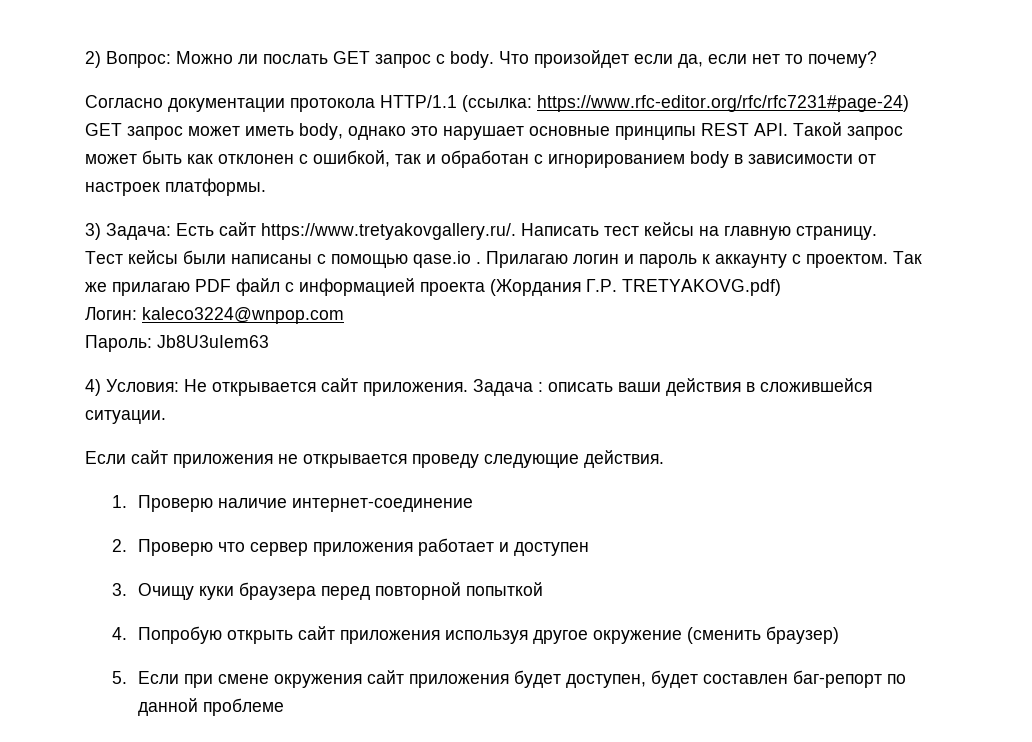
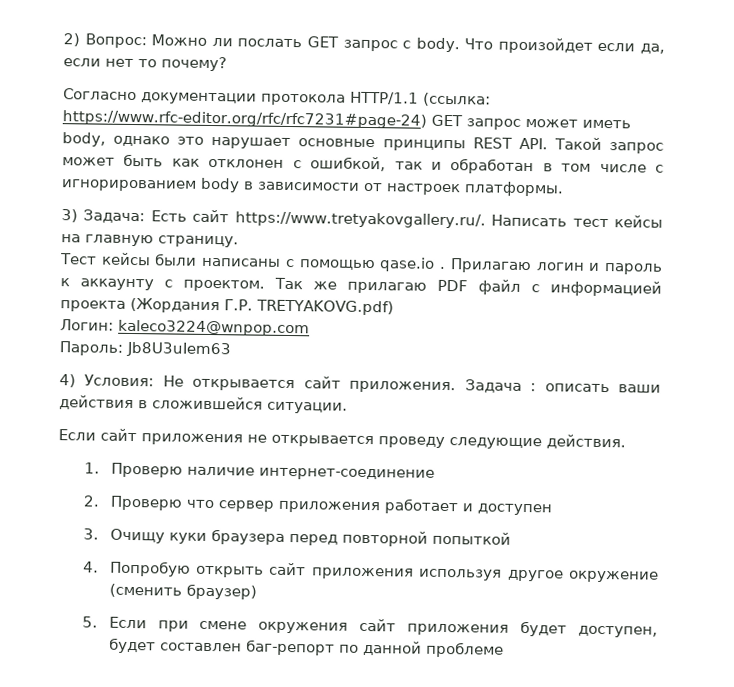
(529, 159) none -> [542,163,647,173] в том числе

